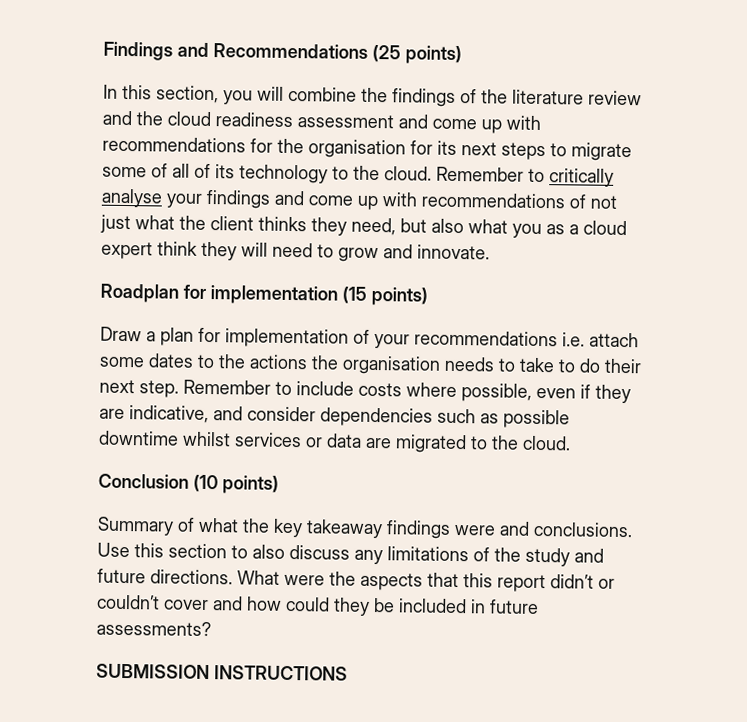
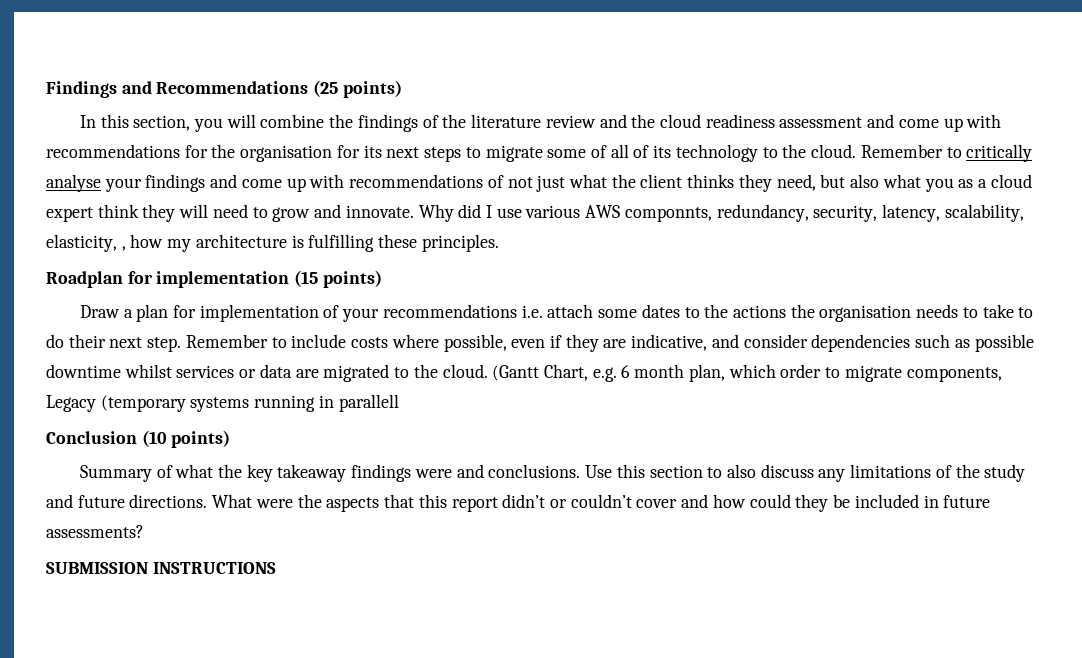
(490, 252) none -> [418,204,1024,222] [46,234,499,252] Why did I use various AWS componnts, redundancy, security, latency, scalability, elasticity, , how my architecture is fulfilling these principles.
(571, 443) none -> [492,364,1002,382] [46,394,399,412] (Gantt Chart, e.g. 6 month plan, which order to migrate components, Legacy (temporary systems running in parallell

